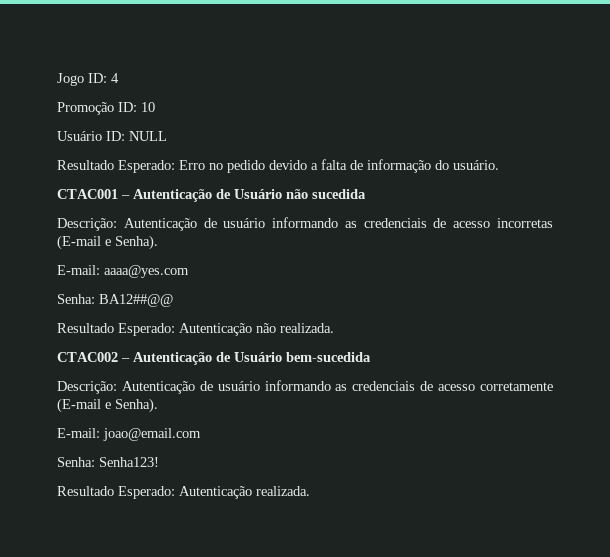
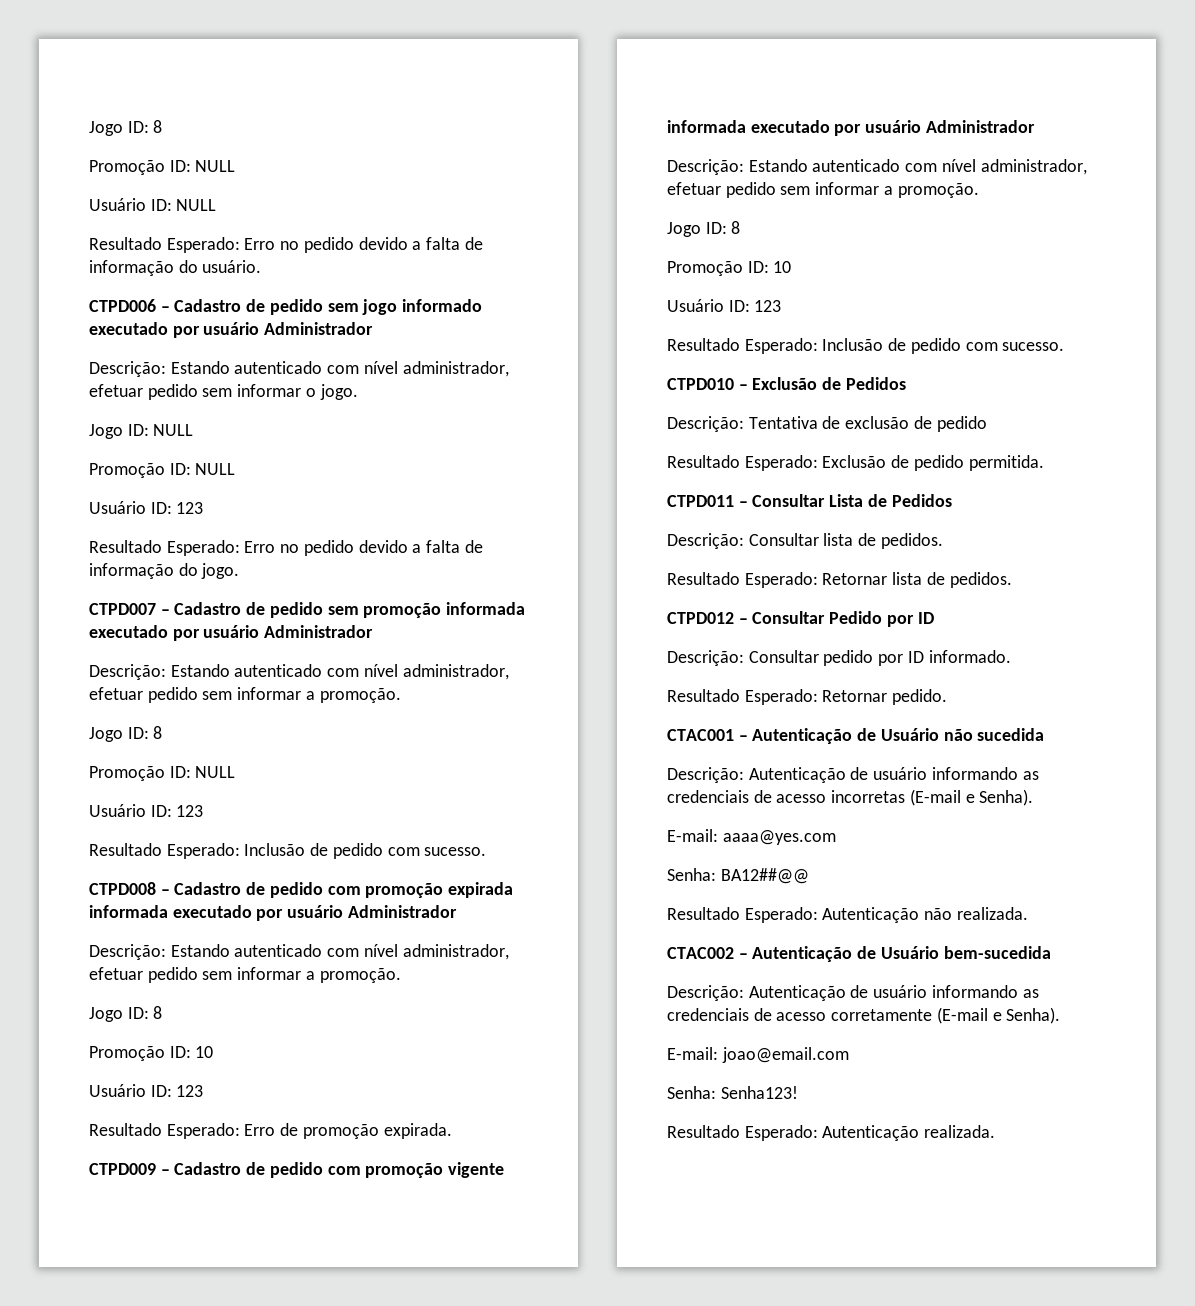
[57,73,119,86] [57,102,155,115] Jogo ID: 4 // Promoção ID: 10 -> [89,120,163,136] [89,160,236,175] Jogo ID: 8 // Promoção ID: NULL
(499, 165) none -> [89,299,483,315] [89,322,374,338] [89,361,509,377] [89,384,358,400] [89,424,194,439] [89,463,236,478] [89,501,204,514] [89,540,483,556] [89,563,240,579] [89,602,526,618] [89,625,374,641] [89,664,509,680] [89,687,401,703] [89,726,163,742] [89,766,236,781] [89,804,204,817] [89,843,487,859] [89,882,514,898] [89,905,457,921] [89,944,509,960] [89,967,401,983] [89,1006,163,1022] [89,1046,214,1061] [89,1084,204,1097] [89,1123,452,1139] [89,1162,505,1178] [667,120,1035,136] [667,159,1087,175] [667,182,979,198] [667,221,741,237] [667,261,792,276] [667,299,782,312] [667,338,1065,354] [667,377,906,390] [667,416,987,432] [667,455,1044,471] [667,494,952,507] [667,533,943,549] [667,572,1012,588] [667,611,934,627] [667,650,1011,666] [667,689,948,705] // CTPD006 – Cadastro de pedido sem jogo informado executado por usuário Administrador // Descrição: Estando autenticado com nível administrador, efetuar pedido sem informar o jogo. // Jogo ID: NULL // Promoção ID: NULL // Usuário ID: 123 // Resultado Esperado: Erro no pedido devido a falta de informação do jogo. // CTPD007 – Cadastro de pedido sem promoção informada executado por usuário Administrador // Descrição: Estando autenticado com nível administrador, efetuar pedido sem informar a promoção. // Jogo ID: 8 // Promoção ID: NULL // Usuário ID: 123 // Resultado Esperado: Inclusão de pedido com sucesso. // CTPD008 – Cadastro de pedido com promoção expirada informada executado por usuário Administrador // Descrição: Estando autenticado com nível administrador, efetuar pedido sem informar a promoção. // Jogo ID: 8 // Promoção ID: 10 // Usuário ID: 123 // Resultado Esperado: Erro de promoção expirada. // CTPD009 – Cadastro de pedido com promoção vigente informada executado por usuário Administrador // Descrição: Estando autenticado com nível administrador, efetuar pedido sem informar a promoção. // Jogo ID: 8 // Promoção ID: 10 // Usuário ID: 123 // Resultado Esperado: Inclusão de pedido com sucesso. // CTPD010 – Exclusão de Pedidos // Descrição: Tentativa de exclusão de pedido // Resultado Esperado: Exclusão de pedido permitida. // CTPD011 – Consultar Lista de Pedidos // Descrição: Consultar lista de pedidos. // Resultado Esperado: Retornar lista de pedidos. // CTPD012 – Consultar Pedido por ID // Descrição: Consultar pedido por ID informado. // Resultado Esperado: Retornar pedido.

